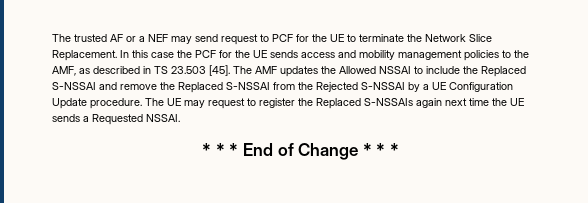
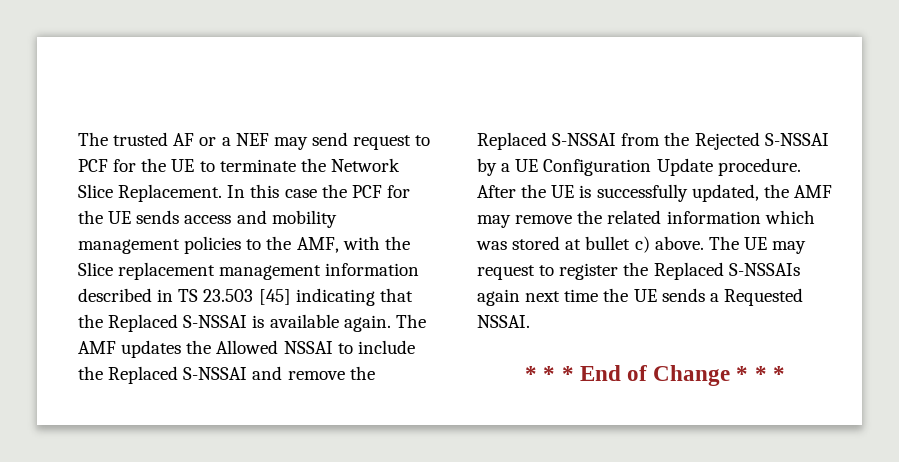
[79,65,230,76] as described in TS 23.503 [45]. -> [342,236,410,250] [78,262,420,280] [78,288,413,306] [78,314,391,332] with the Slice replacement management information described in TS 23.503 [45] indicating that the Replaced S-NSSAI is available again.
(142, 103) none -> [477,184,832,202] [477,210,815,228] [476,236,704,253] After the UE is successfully updated, the AMF may remove the related information which was stored at bullet c) above.

